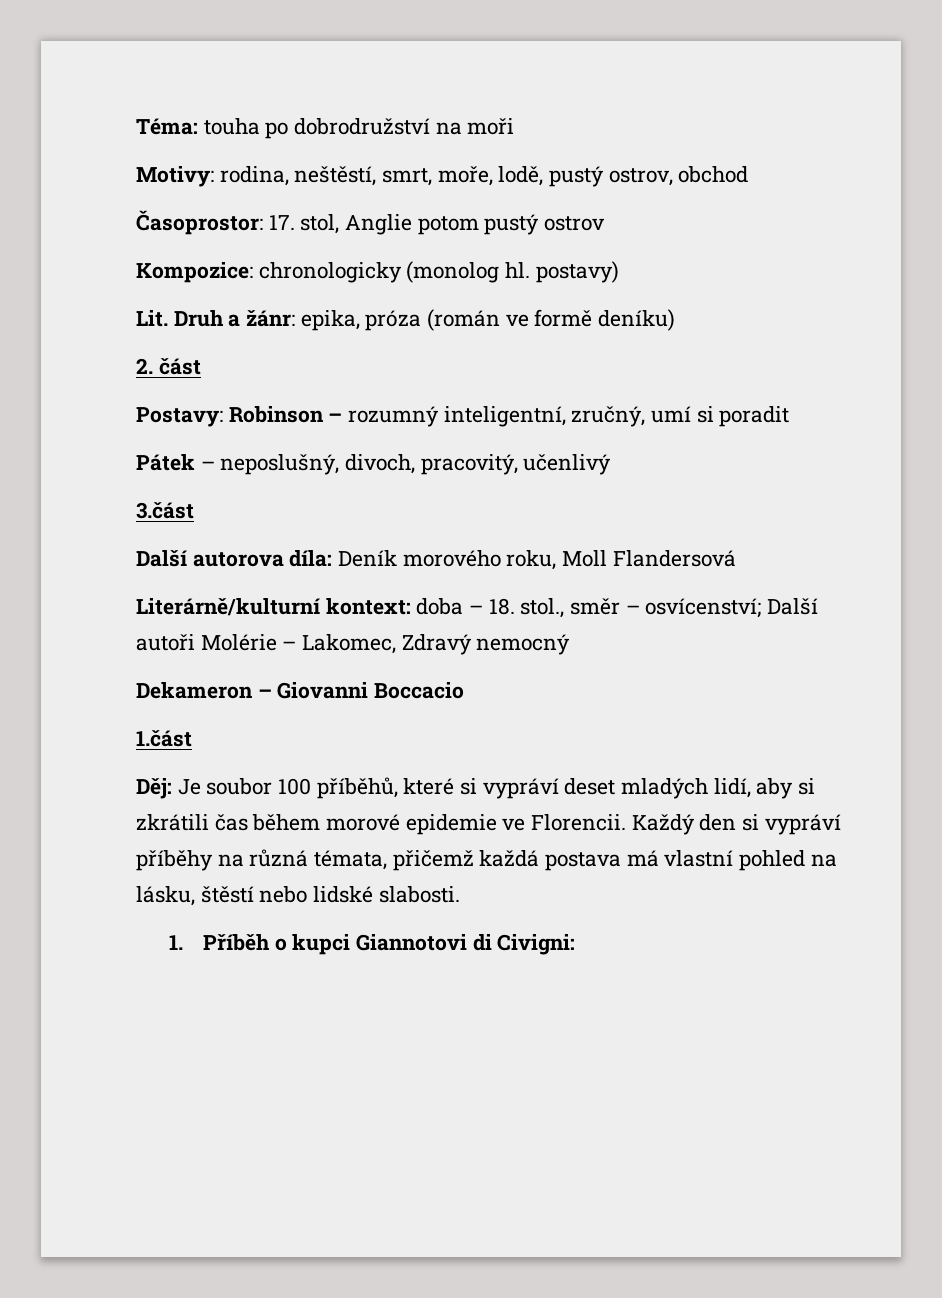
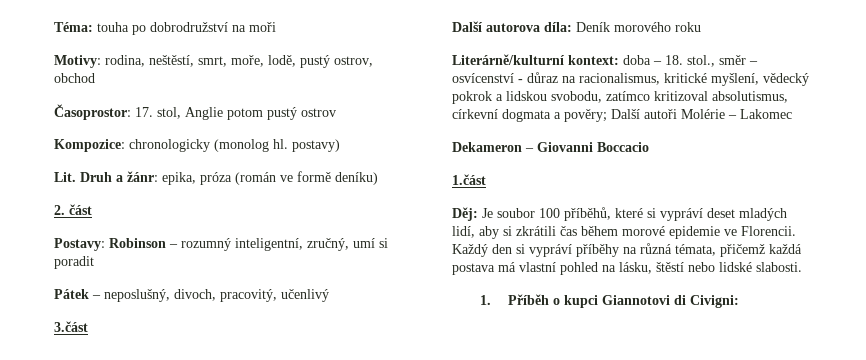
[506,550,736,570] roku, Moll Flandersová -> [675,22,701,32] roku
[645,598,762,618] osvícenství; -> [452,72,809,86] [452,91,788,104] [452,109,607,122] osvícenství - důraz na racionalismus, kritické myšlení, vědecký pokrok a lidskou svobodu, zatímco kritizoval absolutismus, církevní dogmata a pověry;
[302,634,571,655] Lakomec, Zdravý nemocný -> [740,109,792,119] Lakomec

